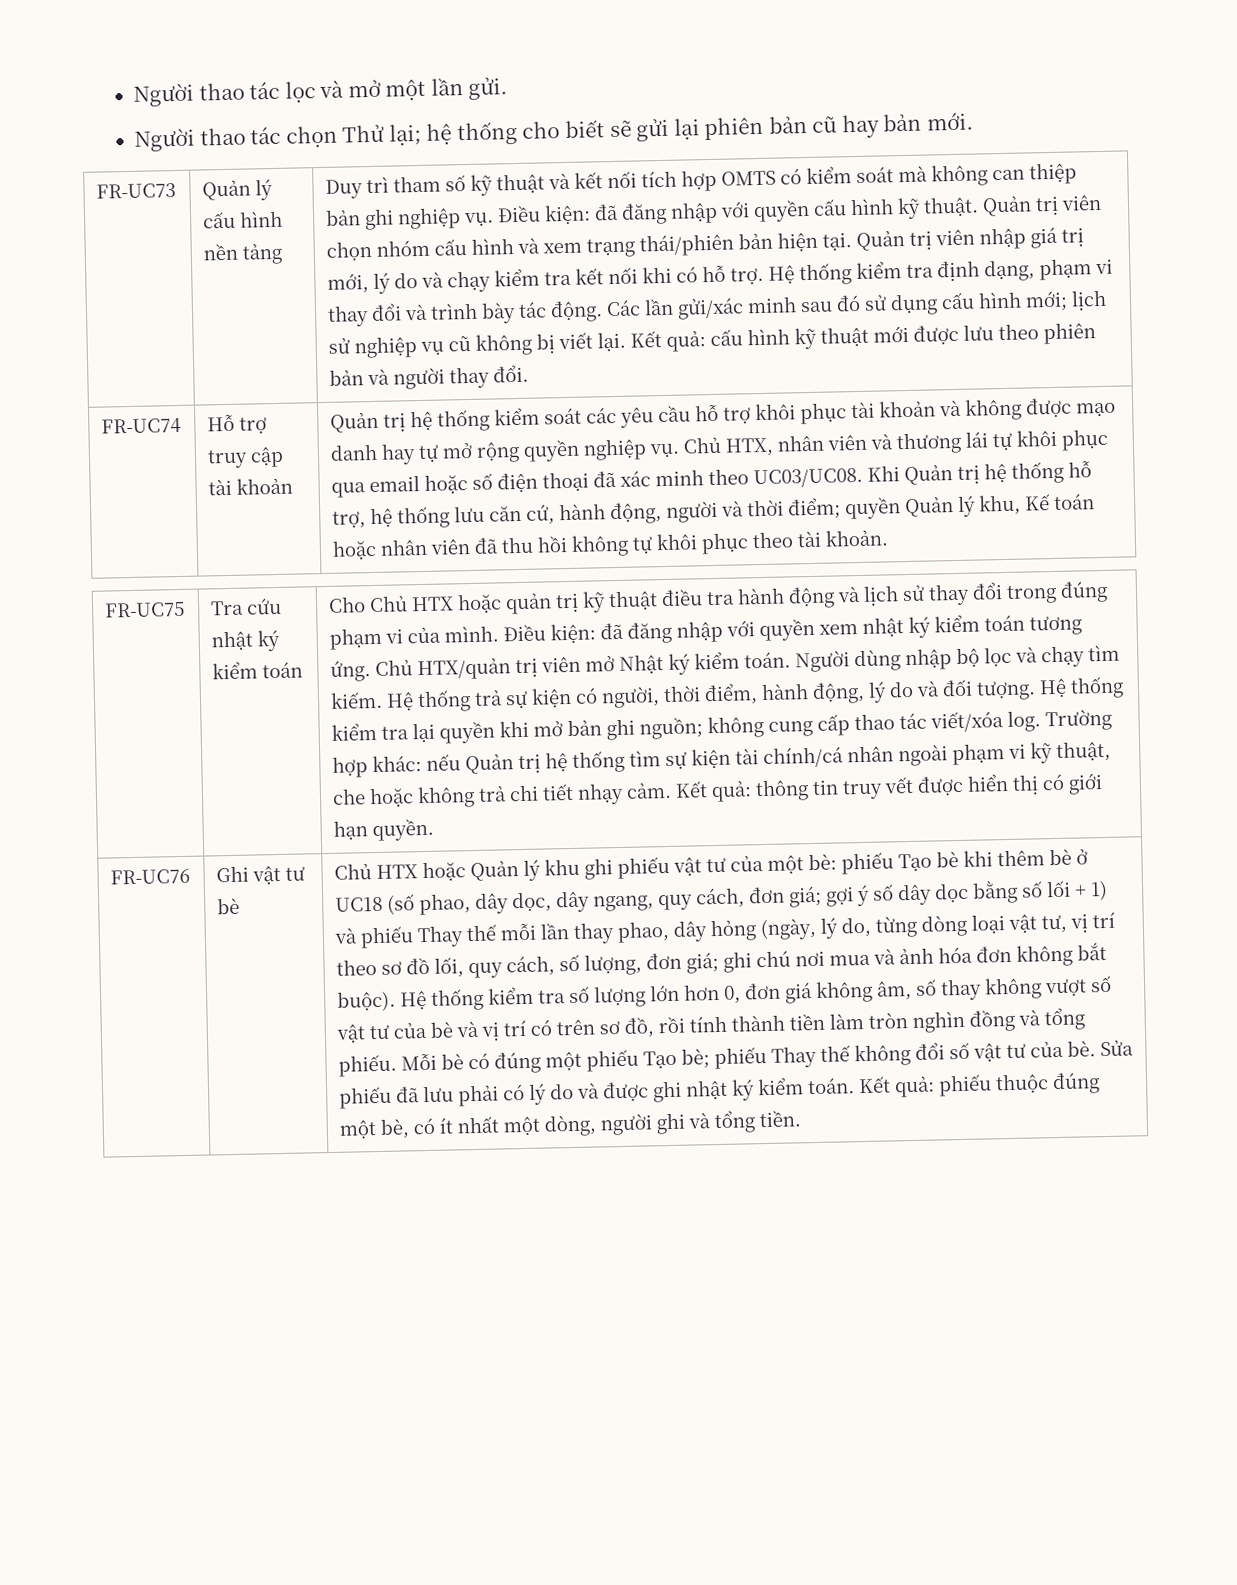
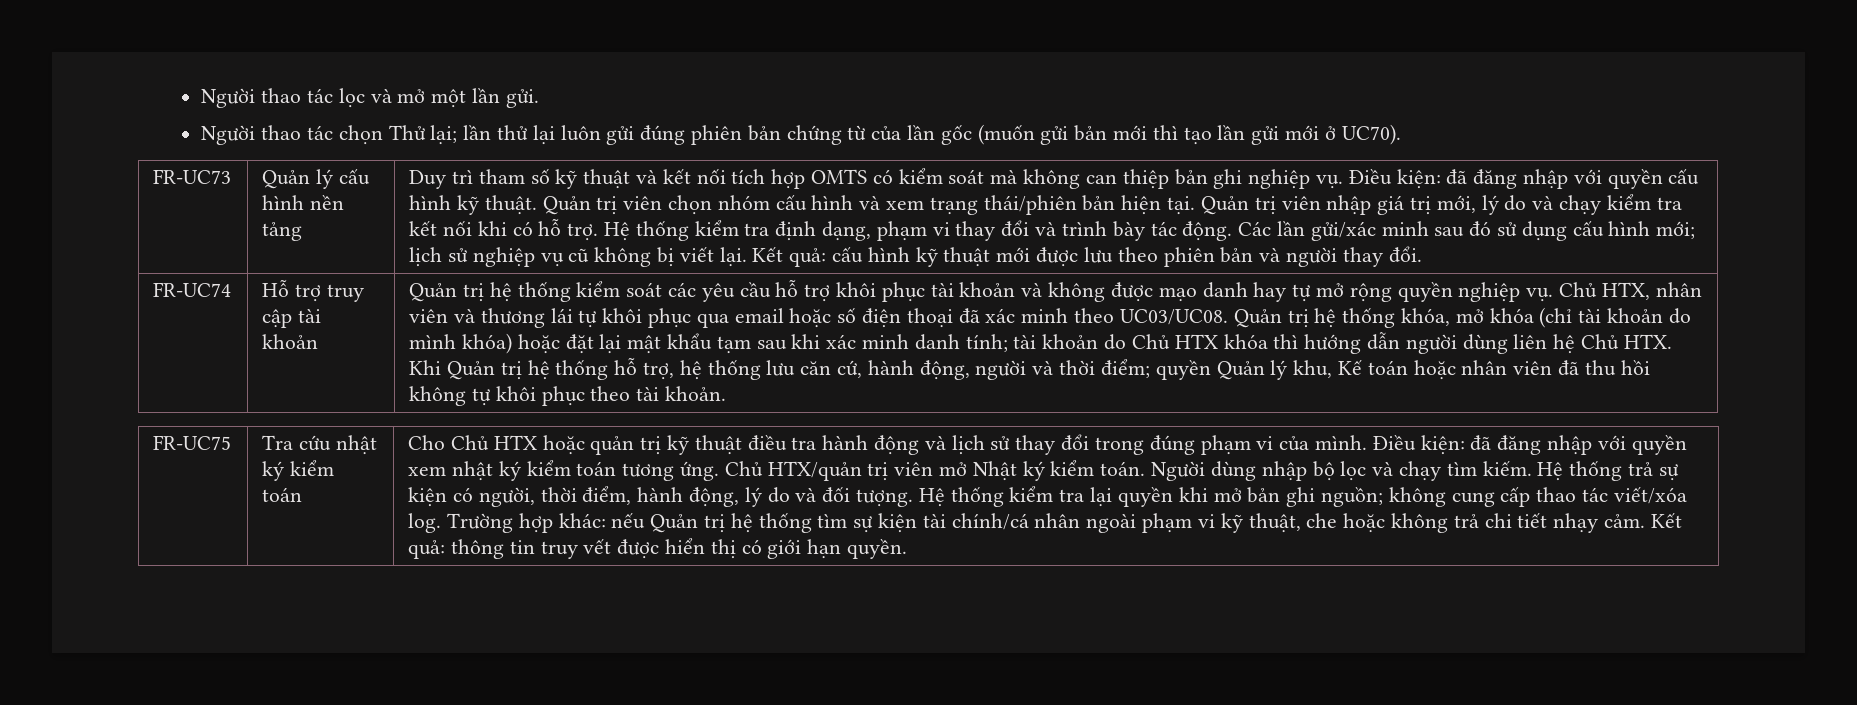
[426,112,974,146] hệ thống cho biết sẽ gửi lại phiên bản cũ hay bản mới. -> [463,124,1401,145] lần thử lại luôn gửi đúng phiên bản chứng từ của lần gốc (muốn gửi bản mới thì tạo lần gửi mới ở UC70).
(864, 478) none -> [1233,307,1691,328] [409,332,1672,354] Quản trị hệ thống khóa, mở khóa (chỉ tài khoản do mình khóa) hoặc đặt lại mật khẩu tạm sau khi xác minh danh tính; tài khoản do Chủ HTX khóa thì hướng dẫn người dùng liên hệ Chủ HTX.
[110,868,191,885] [216,865,306,886] [217,897,241,915] [334,848,1089,883] [335,879,1109,916] [334,911,1116,949] [336,941,1108,979] [337,975,1113,1012] [336,1007,1086,1044] [338,1039,1135,1077] [339,1072,1101,1109] [339,1110,802,1140] // FR-UC76 | Ghi vật tư bè | Chủ HTX hoặc Quản lý khu ghi phiếu vật tư của một bè: phiếu Tạo bè khi thêm bè ở UC18 (số phao, dây dọc, dây ngang, quy cách, đơn giá; gợi ý số dây dọc bằng số lối + 1) và phiếu Thay thế mỗi lần thay phao, dây hỏng (ngày, lý do, từng dòng loại vật tư, vị trí theo sơ đồ lối, quy cách, số lượng, đơn giá; ghi chú nơi mua và ảnh hóa đơn không bắt buộc). Hệ thống kiểm tra số lượng lớn hơn 0, đơn giá không âm, số thay không vượt số vật tư của bè và vị trí có trên sơ đồ, rồi tính thành tiền làm tròn nghìn đồng và tổng phiếu. Mỗi bè có đúng một phiếu Tạo bè; phiếu Thay thế không đổi số vật tư của bè. Sửa phiếu đã lưu phải có lý do và được ghi nhật ký kiểm toán. Kết quả: phiếu thuộc đúng một bè, có ít nhất một dòng, người ghi và tổng tiền. -> (908, 549) none

